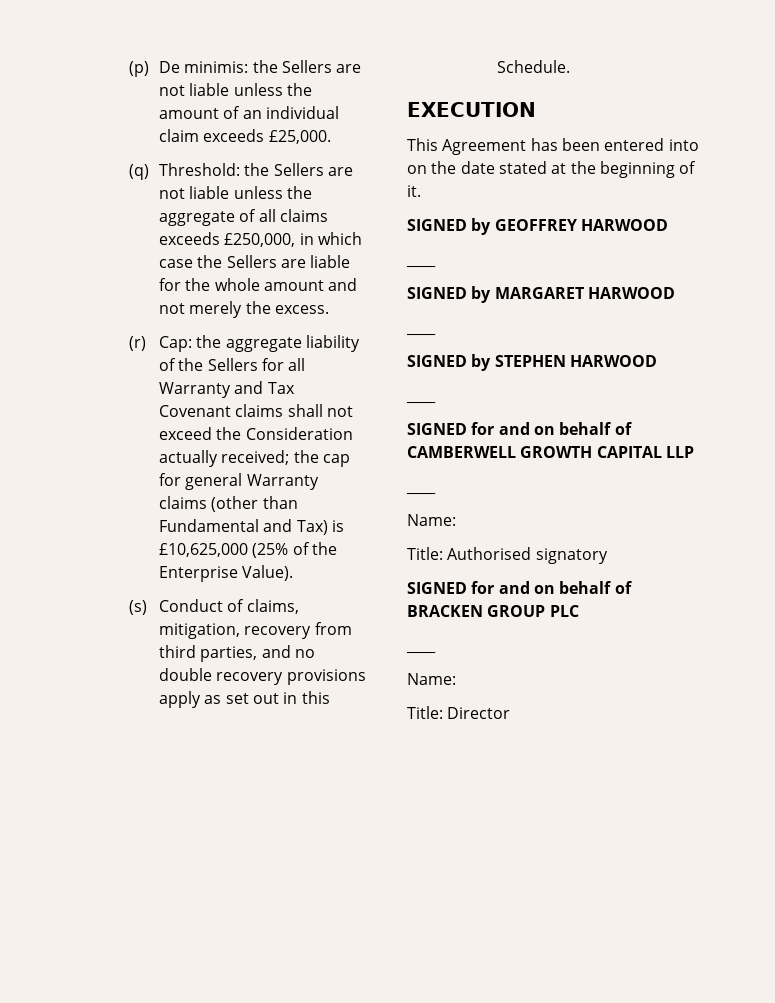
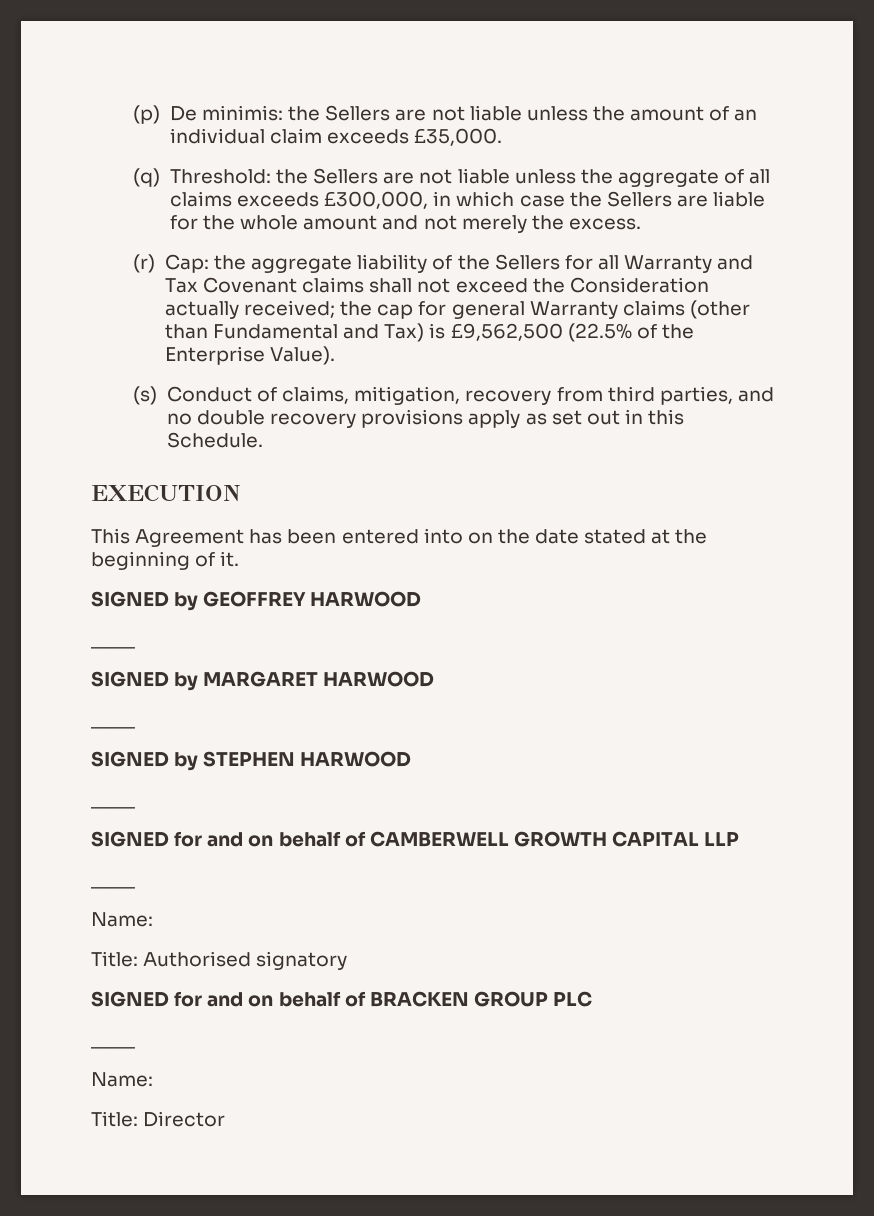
[268,130,331,144] £25,000. -> [414,128,503,146] £35,000.
[224,233,296,247] £250,000, -> [324,191,429,209] £300,000,
[159,543,289,558] £10,625,000 (25% -> [450,323,632,342] £9,562,500 (22.5%

